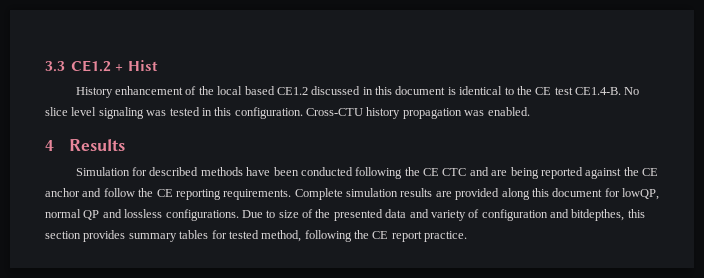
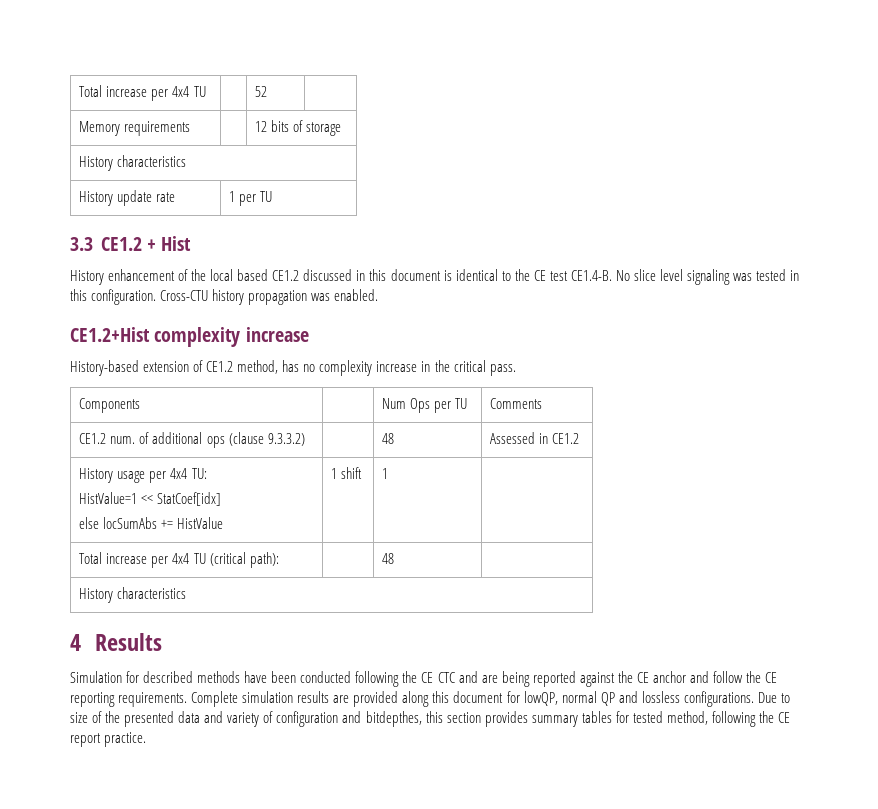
(45, 66) none -> [79,85,206,101] [255,86,268,97] [79,121,191,136] [255,120,342,136] [79,155,187,171] [79,190,176,206] [229,191,273,206] Total increase per 4x4 TU | | 52 | // Memory requirements | | 12 bits of storage // History characteristics // History update rate | 1 per TU //
(530, 111) none -> [70,327,309,347] [70,360,516,376] [79,398,141,413] [382,398,468,413] [490,398,543,409] [79,432,305,448] [382,433,395,444] [490,432,580,444] [79,468,207,483] [79,492,222,506] [79,517,224,529] [331,467,363,479] [382,468,389,479] [79,552,279,568] [382,553,395,564] [79,587,187,603] // CE1.2+Hist complexity increase // History-based extension of CE1.2 method, has no complexity increase in the critical pass. // Components | | Num Ops per TU | Comments // CE1.2 num. of additional ops (clause 9.3.3.2) | | 48 | Assessed in CE1.2 // History usage per 4x4 TU: // HistValue=1 << StatCoef[idx] // else locSumAbs += HistValue | 1 shift | 1 | // Total increase per 4x4 TU (critical path): | | 48 | // History characteristics

